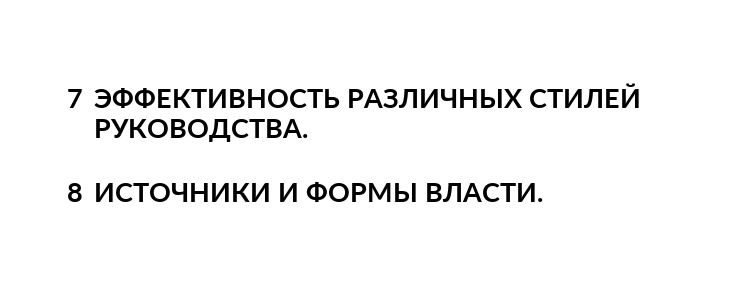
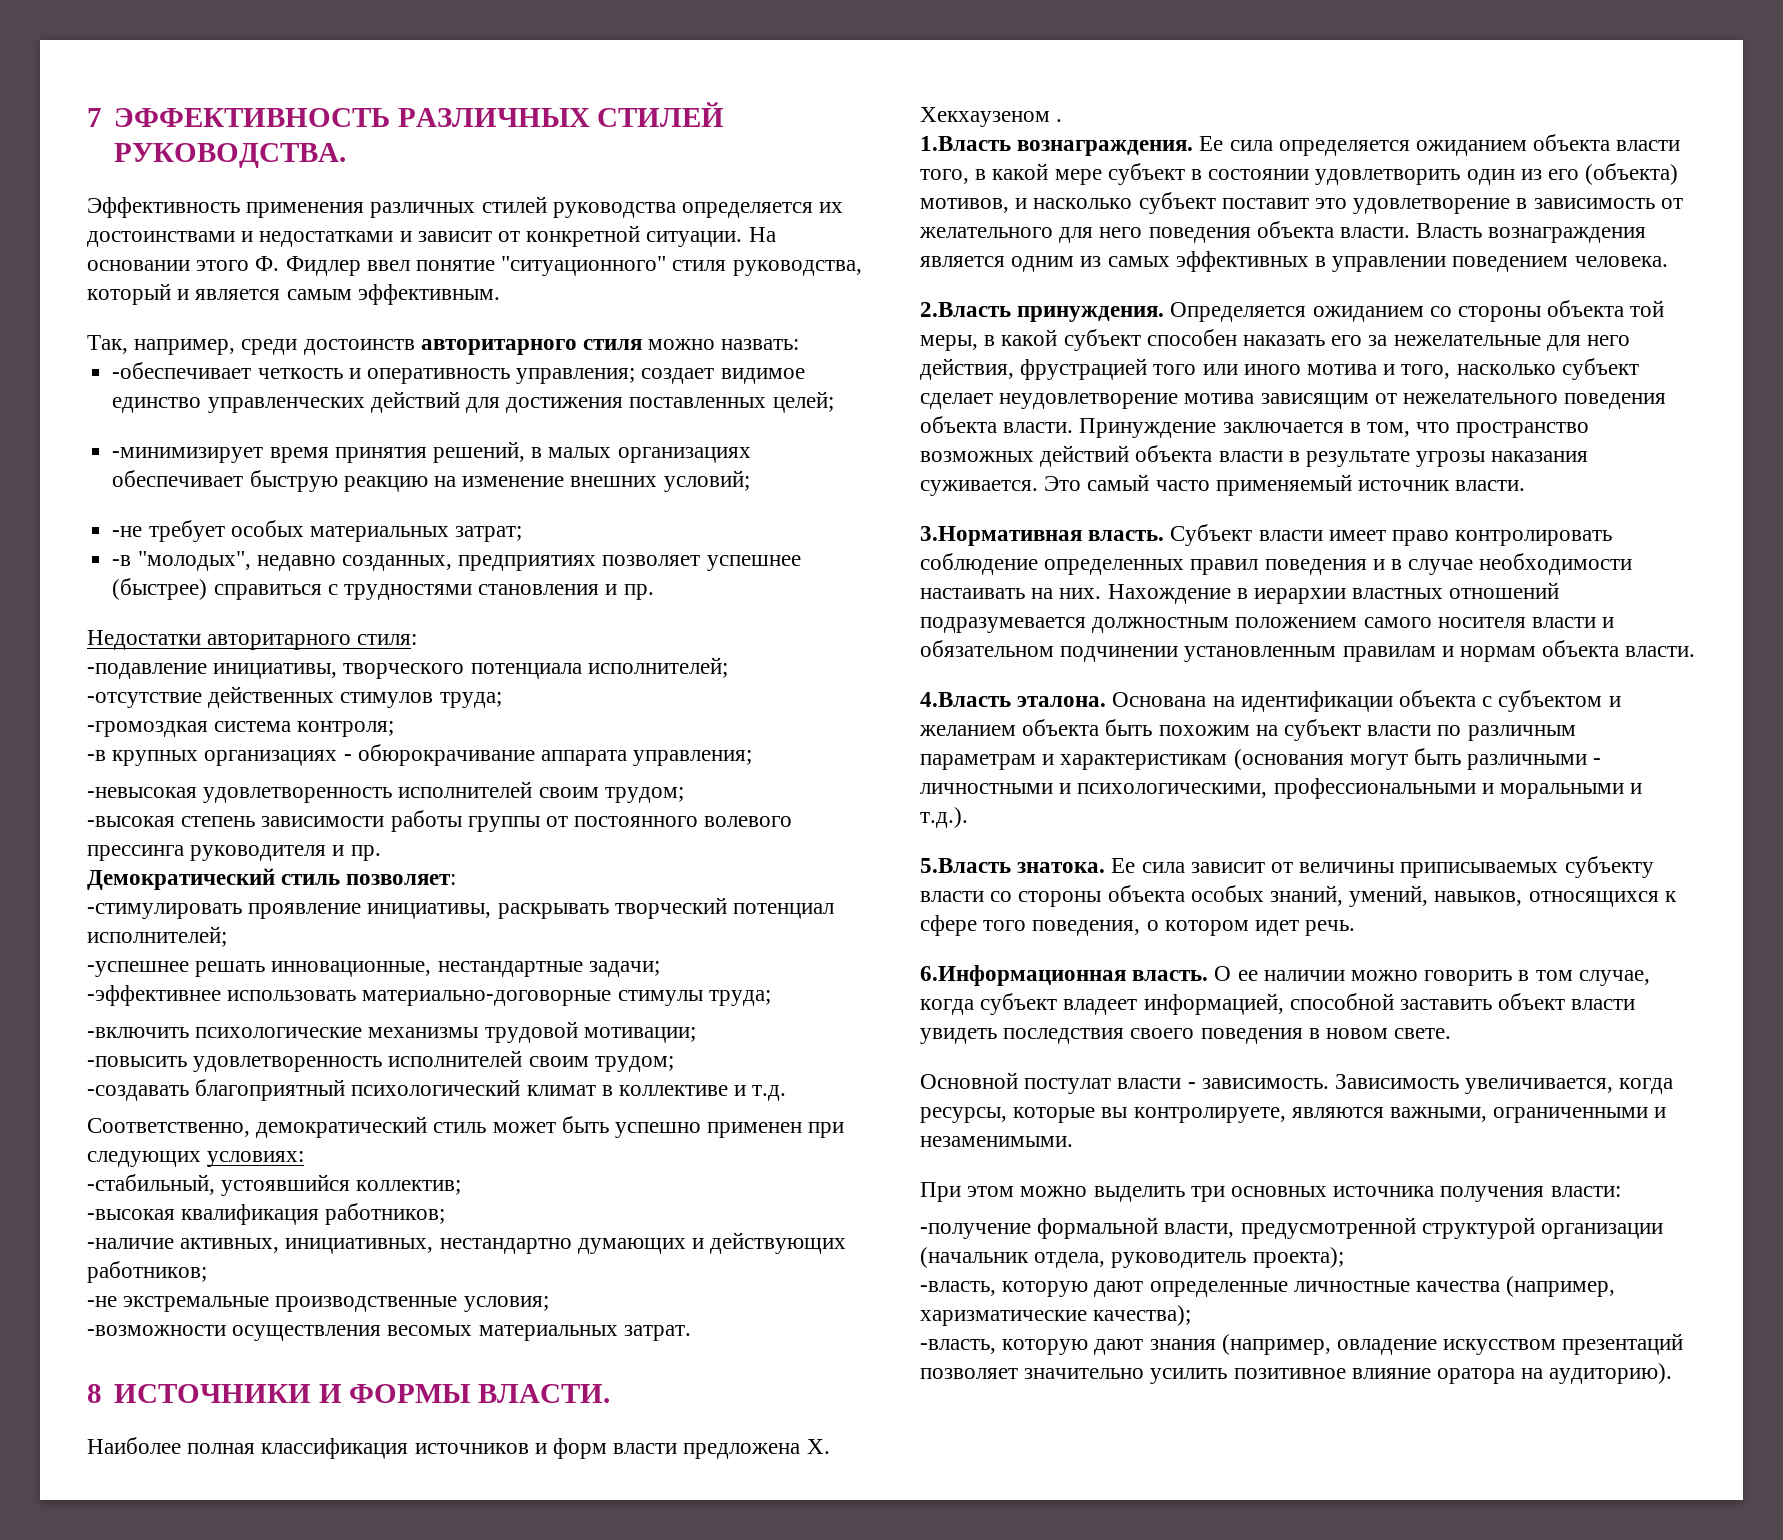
(308, 130) none -> [87,196,844,218] [87,225,776,247] [87,256,862,276] [87,283,500,305] [87,335,800,355] [112,362,805,384] [112,391,834,413] [112,441,751,463] [112,470,750,492] [112,520,523,542] [112,551,801,571] [112,578,654,600] [87,630,418,650] [87,657,728,679] [87,686,502,708] [87,721,395,737] [87,744,753,766] [87,781,684,803] [87,810,793,832] [87,845,381,861] [87,868,457,890] [87,897,835,919] [87,926,227,947] [87,961,660,977] [87,985,771,1006] [87,1021,696,1043] [87,1050,674,1072] [87,1079,787,1101] [87,1116,845,1138] [87,1151,305,1167] [87,1174,462,1196] [87,1203,446,1225] [87,1232,847,1254] [87,1261,207,1283] [87,1296,549,1312] [87,1325,691,1341] // Эффективность применения различных стилей руководства определяется их достоинствами и недостатками и зависит от конкретной ситуации. На основании этого Ф. Фидлер ввел понятие "ситуационного" стиля руководства, который и является самым эффективным. // Так, например, среди достоинств авторитарного стиля можно назвать: // -обеспечивает четкость и оперативность управления; создает видимое единство управленческих действий для достижения поставленных целей; // -минимизирует время принятия решений, в малых организациях обеспечивает быструю реакцию на изменение внешних условий; // -не требует особых материальных затрат; // -в "молодых", недавно созданных, предприятиях позволяет успешнее (быстрее) справиться с трудностями становления и пр. // Недостатки авторитарного стиля: // -подавление инициативы, творческого потенциала исполнителей; // -отсутствие действенных стимулов труда; // -громоздкая система контроля; // -в крупных организациях - обюрокрачивание аппарата управления; // -невысокая удовлетворенность исполнителей своим трудом; // -высокая степень зависимости работы группы от постоянного волевого прессинга руководителя и пр. // Демократический стиль позволяет: // -стимулировать проявление инициативы, раскрывать творческий потенциал исполнителей; // -успешнее решать инновационные, нестандартные задачи; // -эффективнее использовать материально-договорные стимулы труда; // -включить психологические механизмы трудовой мотивации; // -повысить удовлетворенность исполнителей своим трудом; // -создавать благоприятный психологический климат в коллективе и т.д. // Соответственно, демократический стиль может быть успешно применен при следующих условиях: // -стабильный, устоявшийся коллектив; // -высокая квалификация работников; // -наличие активных, инициативных, нестандартно думающих и действующих работников; // -не экстремальные производственные условия; // -возможности осуществления весомых материальных затрат.
(543, 192) none -> [87,1437,830,1459] [920,107,1063,127] [920,134,1681,156] [920,163,1679,185] [920,192,1683,214] [919,221,1647,243] [920,251,1668,272] [920,300,1665,322] [920,329,1631,351] [920,358,1639,380] [920,393,1667,409] [920,416,1590,438] [920,445,1589,467] [920,474,1526,496] [920,524,1613,546] [920,553,1633,575] [920,582,1560,604] [920,617,1615,633] [920,640,1696,662] [920,690,1621,712] [919,719,1576,741] [920,748,1602,770] [920,778,1643,799] [920,807,968,828] [920,856,1654,878] [920,885,1677,907] [920,915,1356,936] [920,965,1650,986] [920,993,1636,1015] [920,1028,1452,1044] [920,1072,1674,1094] [920,1107,1667,1123] [920,1136,1073,1147] [920,1182,1621,1202] [920,1217,1664,1239] [920,1247,1344,1268] [920,1276,1616,1297] [920,1305,1192,1326] [920,1333,1684,1355] [920,1363,1673,1384] // Наиболее полная классификация источников и форм власти предложена Х. Хекхаузеном . // 1.Власть вознаграждения. Ее сила определяется ожиданием объекта власти того, в какой мере субъект в состоянии удовлетворить один из его (объекта) мотивов, и насколько субъект поставит это удовлетворение в зависимость от желательного для него поведения объекта власти. Власть вознаграждения является одним из самых эффективных в управлении поведением человека. // 2.Власть принуждения. Определяется ожиданием со стороны объекта той меры, в какой субъект способен наказать его за нежелательные для него действия, фрустрацией того или иного мотива и того, насколько субъект сделает неудовлетворение мотива зависящим от нежелательного поведения объекта власти. Принуждение заключается в том, что пространство возможных действий объекта власти в результате угрозы наказания суживается. Это самый часто применяемый источник власти. // 3.Нормативная власть. Субъект власти имеет право контролировать соблюдение определенных правил поведения и в случае необходимости настаивать на них. Нахождение в иерархии властных отношений подразумевается должностным положением самого носителя власти и обязательном подчинении установленным правилам и нормам объекта власти. // 4.Власть эталона. Основана на идентификации объекта с субъектом и желанием объекта быть похожим на субъект власти по различным параметрам и характеристикам (основания могут быть различными - личностными и психологическими, профессиональными и моральными и т.д.). // 5.Власть знатока. Ее сила зависит от величины приписываемых субъекту власти со стороны объекта особых знаний, умений, навыков, относящихся к сфере того поведения, о котором идет речь. // 6.Информационная власть. О ее наличии можно говорить в том случае, когда субъект владеет информацией, способной заставить объект власти увидеть последствия своего поведения в новом свете. // Основной постулат власти - зависимость. Зависимость увеличивается, когда ресурсы, которые вы контролируете, являются важными, ограниченными и незаменимыми. // При этом можно выделить три основных источника получения власти: // -получение формальной власти, предусмотренной структурой организации (начальник отдела, руководитель проекта); // -власть, которую дают определенные личностные качества (например, харизматические качества); // -власть, которую дают знания (например, овладение искусством презентаций позволяет значительно усилить позитивное влияние оратора на аудиторию).

